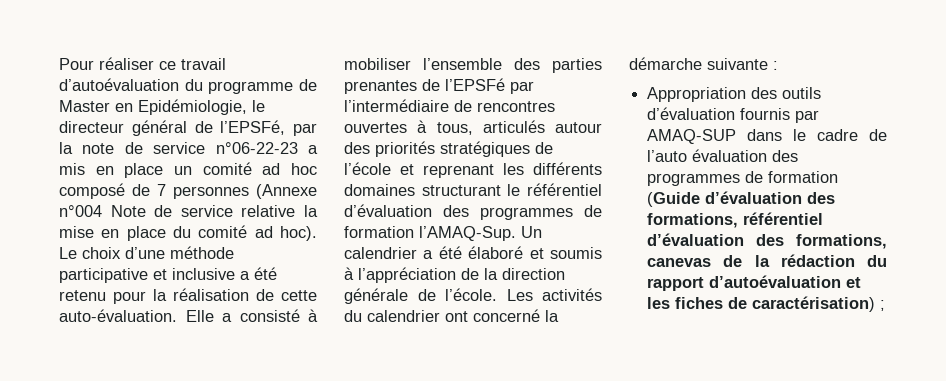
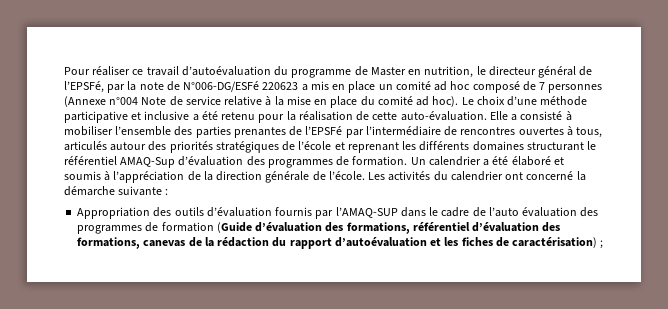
[138,99,247,115] Epidémiologie, -> [424,66,474,78] nutrition,
[153,142,298,154] service n°06-22-23 -> [183,81,299,92] N°006-DG/ESFé 220623
(296, 211) none -> [265,96,272,106] à
(602, 189) none -> [120,157,176,168] AMAQ-Sup
[344,226,516,241] formation l’AMAQ-Sup. -> [352,156,408,166] formation.
[647,129,737,144] AMAQ-SUP -> [335,207,398,218] l’AMAQ-SUP

